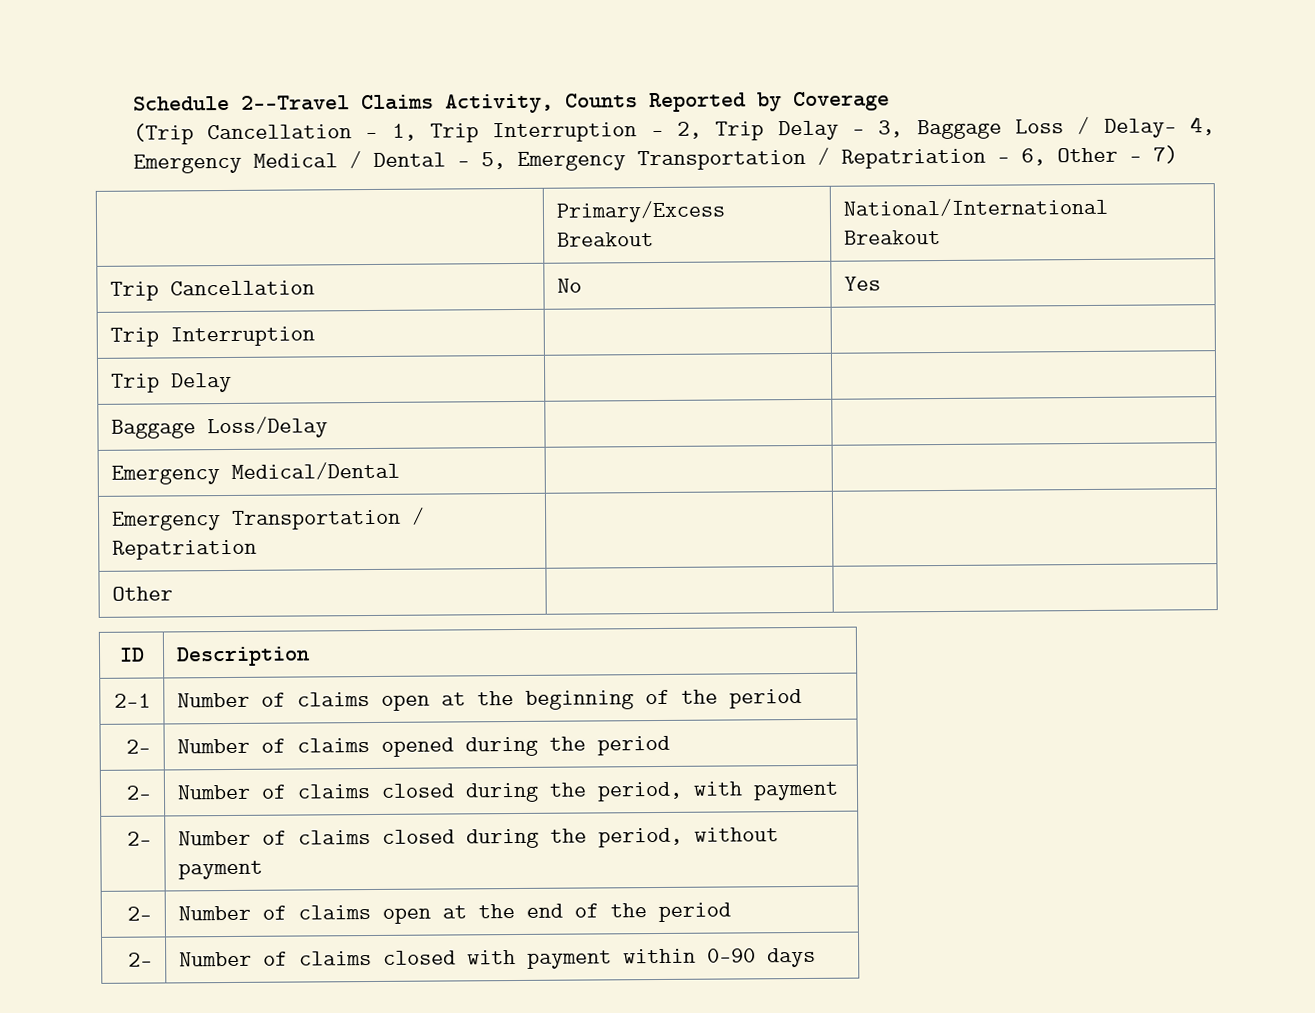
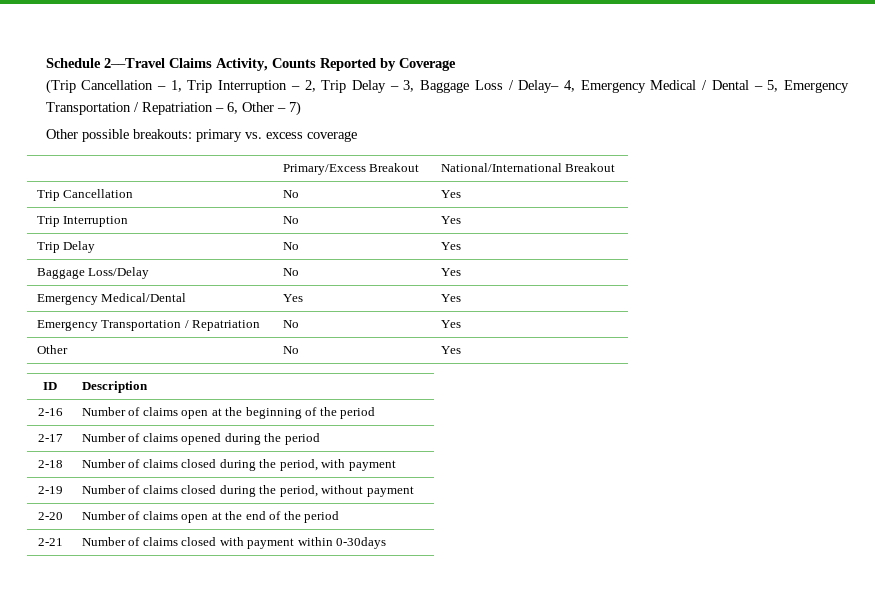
(1178, 154) none -> [45,129,357,142] // Other possible breakouts: primary vs. excess coverage
(315, 336) | -> [282,216,299,224] [440,216,461,224] No | Yes
(232, 382) | -> [282,242,299,250] [440,242,461,250] No | Yes
(328, 427) | -> [282,268,299,276] [440,268,461,276] No | Yes
(400, 470) | -> [282,294,303,302] [440,294,461,302] Yes | Yes
(257, 549) | -> [282,320,299,328] [440,320,461,328] No | Yes
(173, 593) | -> [282,346,299,354] [440,346,461,354] No | Yes
[114,693,152,708] 2-1 -> [38,408,64,416] 2-16
[126,739,152,754] 2- -> [38,434,64,442] 2-17
[126,785,153,800] 2- -> [38,460,64,468] 2-18
[127,831,153,846] 2- -> [38,486,64,494] 2-19
[127,906,153,921] 2- -> [38,512,64,520] 2-20
[128,952,154,967] 2- -> [38,538,64,546] 2-21
[706,947,816,968] 0-90 days -> [336,537,387,549] 0-30days

